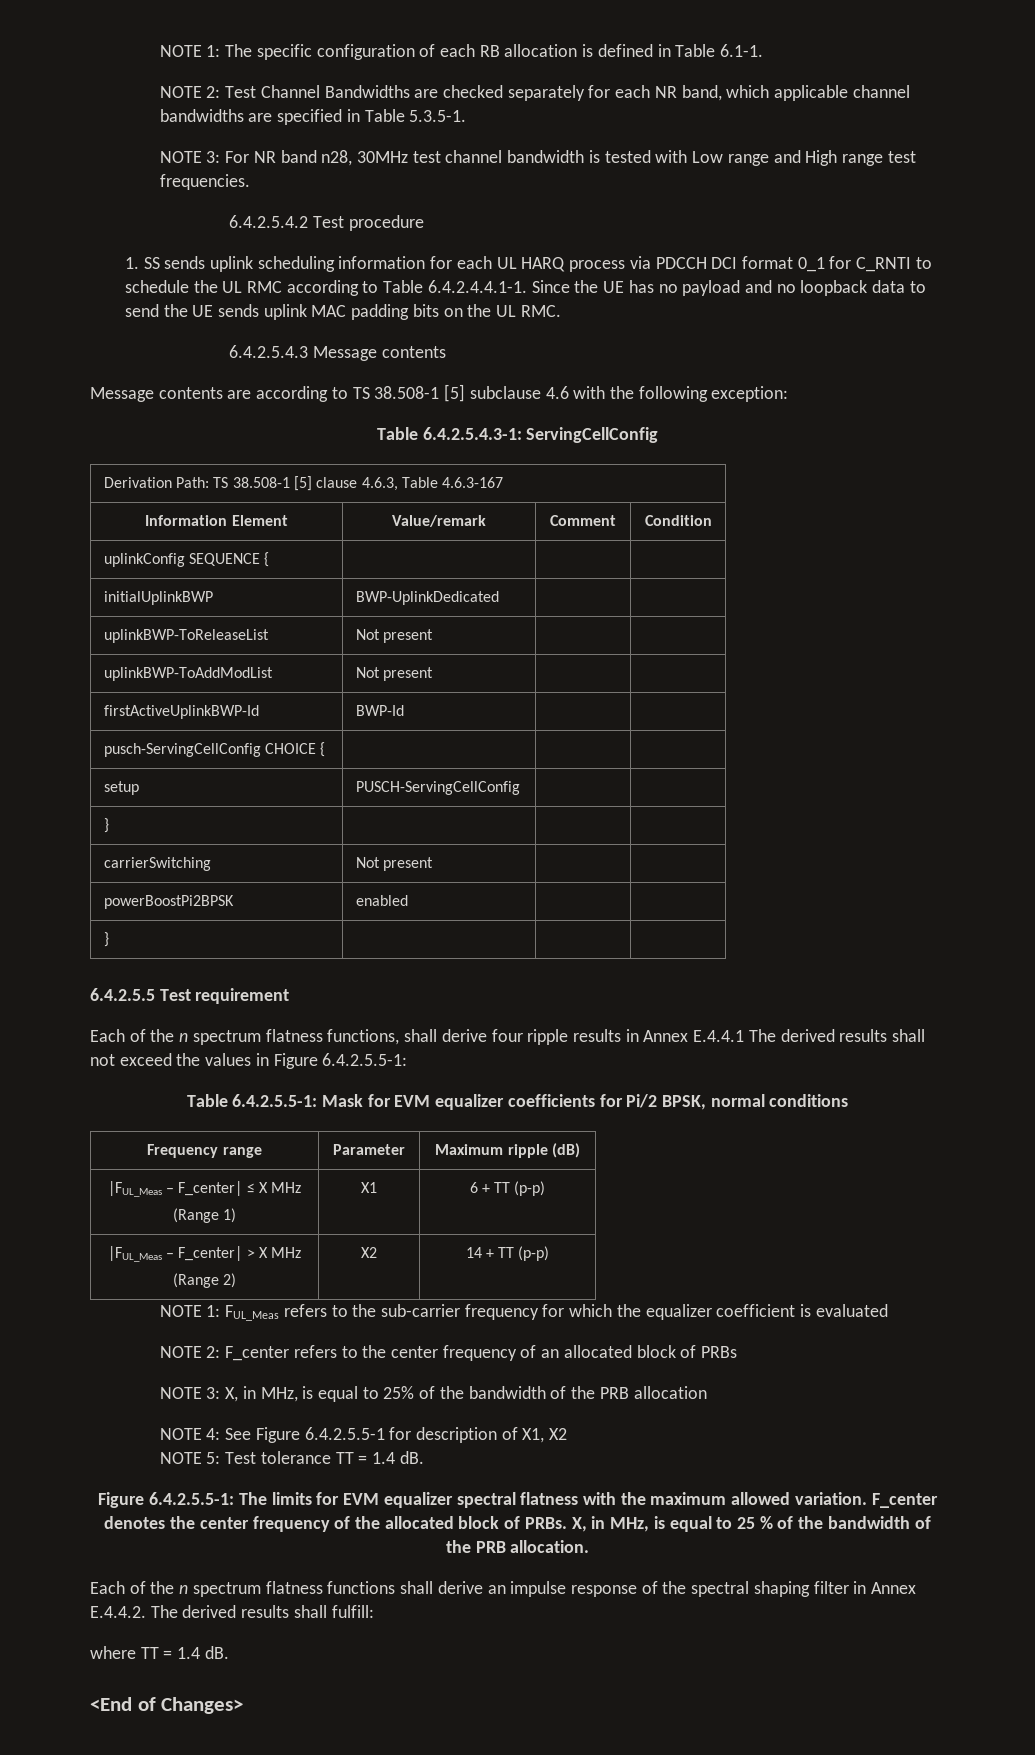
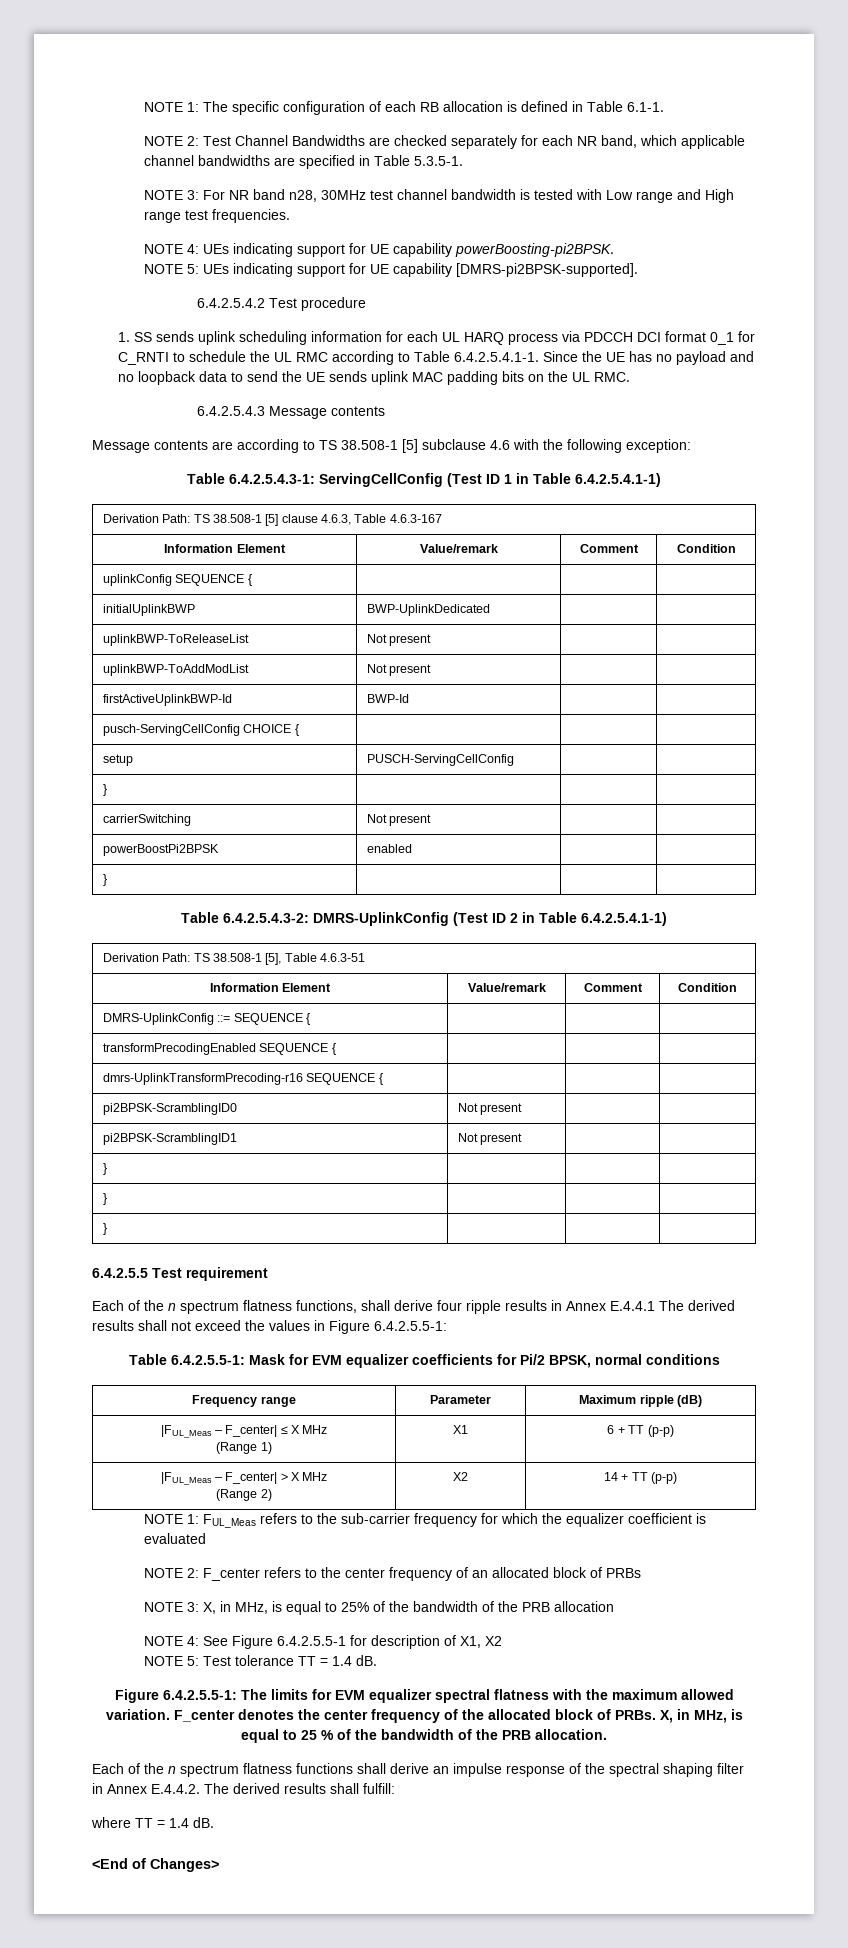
(250, 182) none -> [144,243,615,257] [144,263,639,277] // NOTE 4: UEs indicating support for UE capability powerBoosting-pi2BPSK. // NOTE 5: UEs indicating support for UE capability [DMRS-pi2BPSK-supported].
[427,280,527,293] 6.4.2.4.4.1-1. -> [454,352,540,362] 6.4.2.5.4.1-1.
(659, 435) none -> [447,473,661,487] (Test ID 1 in Table 6.4.2.5.4.1-1)
(109, 939) none -> [181,912,667,926] [102,953,366,965] [209,983,332,992] [467,983,546,992] [583,983,643,992] [678,983,737,992] [102,1013,310,1025] [102,1043,336,1055] [102,1073,383,1085] [102,1103,237,1115] [457,1103,523,1115] [102,1133,237,1145] [457,1133,523,1145] [102,1163,107,1175] [102,1193,107,1205] [102,1223,107,1235] // Table 6.4.2.5.4.3-2: DMRS-UplinkConfig (Test ID 2 in Table 6.4.2.5.4.1-1) // Derivation Path: TS 38.508-1 [5], Table 4.6.3-51 // Information Element | Value/remark | Comment | Condition // DMRS-UplinkConfig ::= SEQUENCE { | | | // transformPrecodingEnabled SEQUENCE { | | | // dmrs-UplinkTransformPrecoding-r16 SEQUENCE { | | | // pi2BPSK-ScramblingID0 | Not present | | // pi2BPSK-ScramblingID1 | Not present | | // } | | | // } | | | // } | | |

